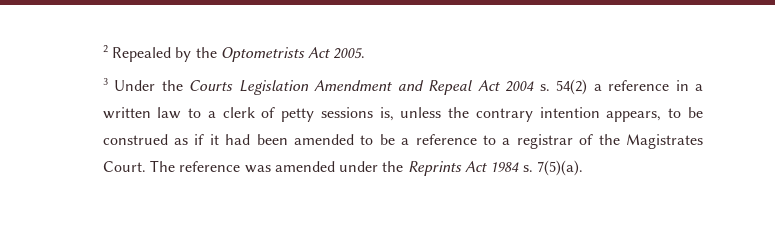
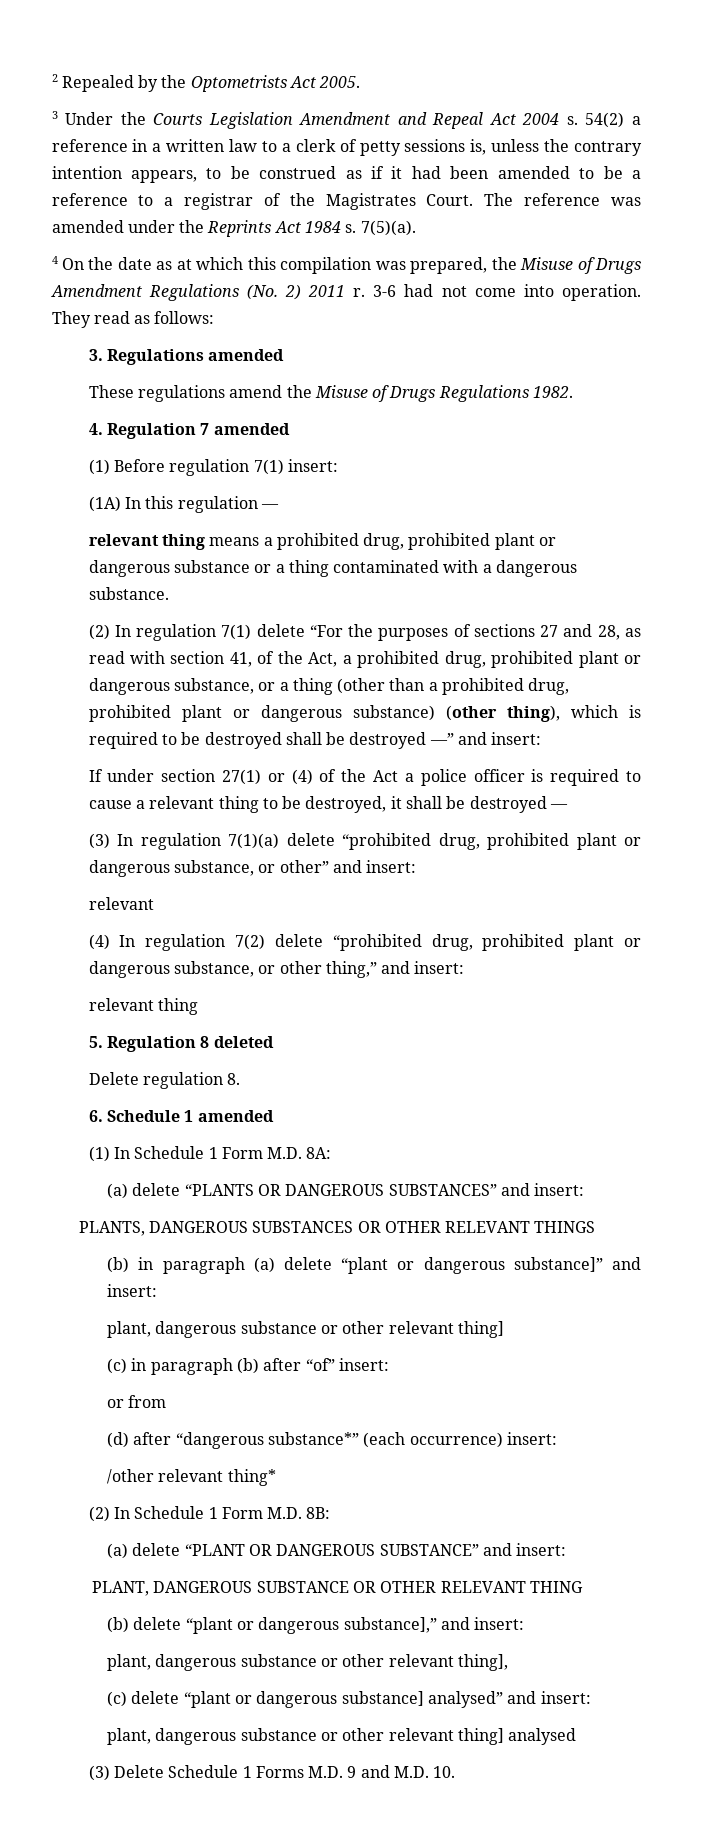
(584, 168) none -> [51,256,641,274] [50,284,642,301] [51,311,215,328] [88,349,285,365] [88,385,574,402] [88,423,290,439] [88,459,338,476] [88,496,279,513] [88,533,557,550] [88,560,578,577] [88,587,169,600] [88,624,641,641] [88,651,641,668] [88,678,570,695] [88,705,641,722] [88,732,542,749] [88,769,641,786] [88,796,569,813] [88,833,641,850] [88,860,417,877] [88,897,154,910] [88,934,641,951] [88,961,465,978] [88,998,198,1015] [88,1036,274,1052] [88,1072,241,1089] [88,1110,274,1122] [88,1146,332,1162] [107,1183,585,1199] [78,1221,596,1236] [107,1257,641,1274] [107,1284,158,1297] [107,1321,504,1338] [107,1358,389,1375] [107,1395,167,1408] [107,1432,557,1449] [107,1469,276,1486] [88,1506,331,1522] [107,1543,567,1559] [92,1581,583,1596] [107,1617,525,1634] [107,1654,508,1671] [107,1691,591,1708] [107,1728,577,1745] [88,1765,456,1781] // 4 On the date as at which this compilation was prepared, the Misuse of Drugs Amendment Regulations (No. 2) 2011 r. 3-6 had not come into operation. They read as follows: // 3. Regulations amended // These regulations amend the Misuse of Drugs Regulations 1982. // 4. Regulation 7 amended // (1) Before regulation 7(1) insert: // (1A) In this regulation — // relevant thing means a prohibited drug, prohibited plant or dangerous substance or a thing contaminated with a dangerous substance. // (2) In regulation 7(1) delete “For the purposes of sections 27 and 28, as read with section 41, of the Act, a prohibited drug, prohibited plant or dangerous substance, or a thing (other than a prohibited drug, prohibited plant or dangerous substance) (other thing), which is required to be destroyed shall be destroyed —” and insert: // If under section 27(1) or (4) of the Act a police officer is required to cause a relevant thing to be destroyed, it shall be destroyed — // (3) In regulation 7(1)(a) delete “prohibited drug, prohibited plant or dangerous substance, or other” and insert: // relevant // (4) In regulation 7(2) delete “prohibited drug, prohibited plant or dangerous substance, or other thing,” and insert: // relevant thing // 5. Regulation 8 deleted // Delete regulation 8. // 6. Schedule 1 amended // (1) In Schedule 1 Form M.D. 8A: // (a) delete “PLANTS OR DANGEROUS SUBSTANCES” and insert: // PLANTS, DANGEROUS SUBSTANCES OR OTHER RELEVANT THINGS // (b) in paragraph (a) delete “plant or dangerous substance]” and insert: // plant, dangerous substance or other relevant thing] // (c) in paragraph (b) after “of” insert: // or from // (d) after “dangerous substance*” (each occurrence) insert: // /other relevant thing* // (2) In Schedule 1 Form M.D. 8B: // (a) delete “PLANT OR DANGEROUS SUBSTANCE” and insert: // PLANT, DANGEROUS SUBSTANCE OR OTHER RELEVANT THING // (b) delete “plant or dangerous substance],” and insert: // plant, dangerous substance or other relevant thing], // (c) delete “plant or dangerous substance] analysed” and insert: // plant, dangerous substance or other relevant thing] analysed // (3) Delete Schedule 1 Forms M.D. 9 and M.D. 10.

